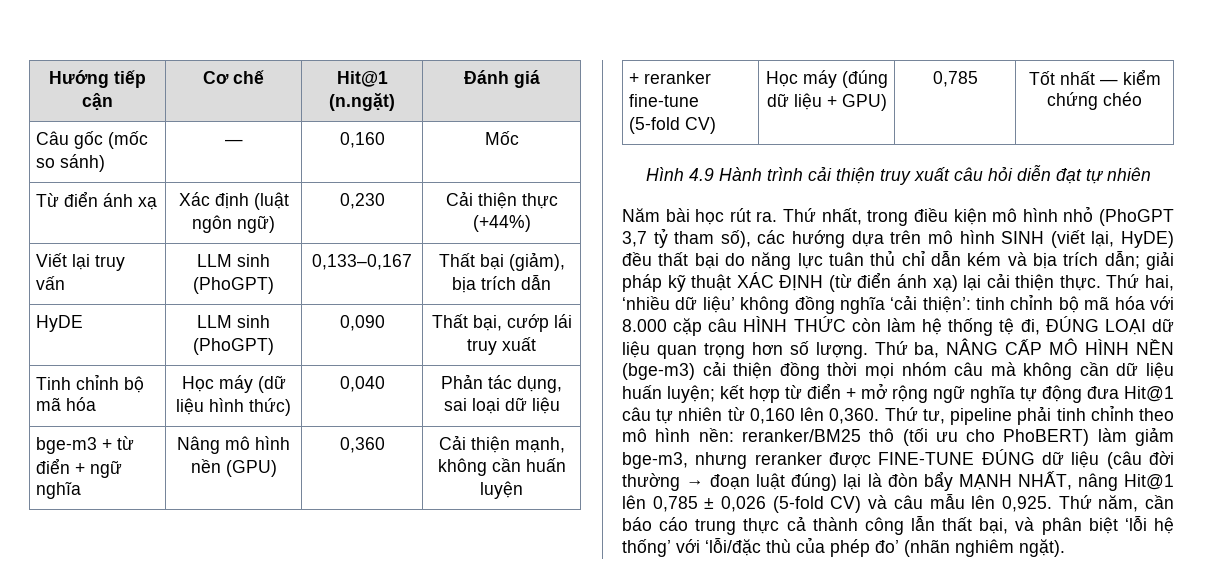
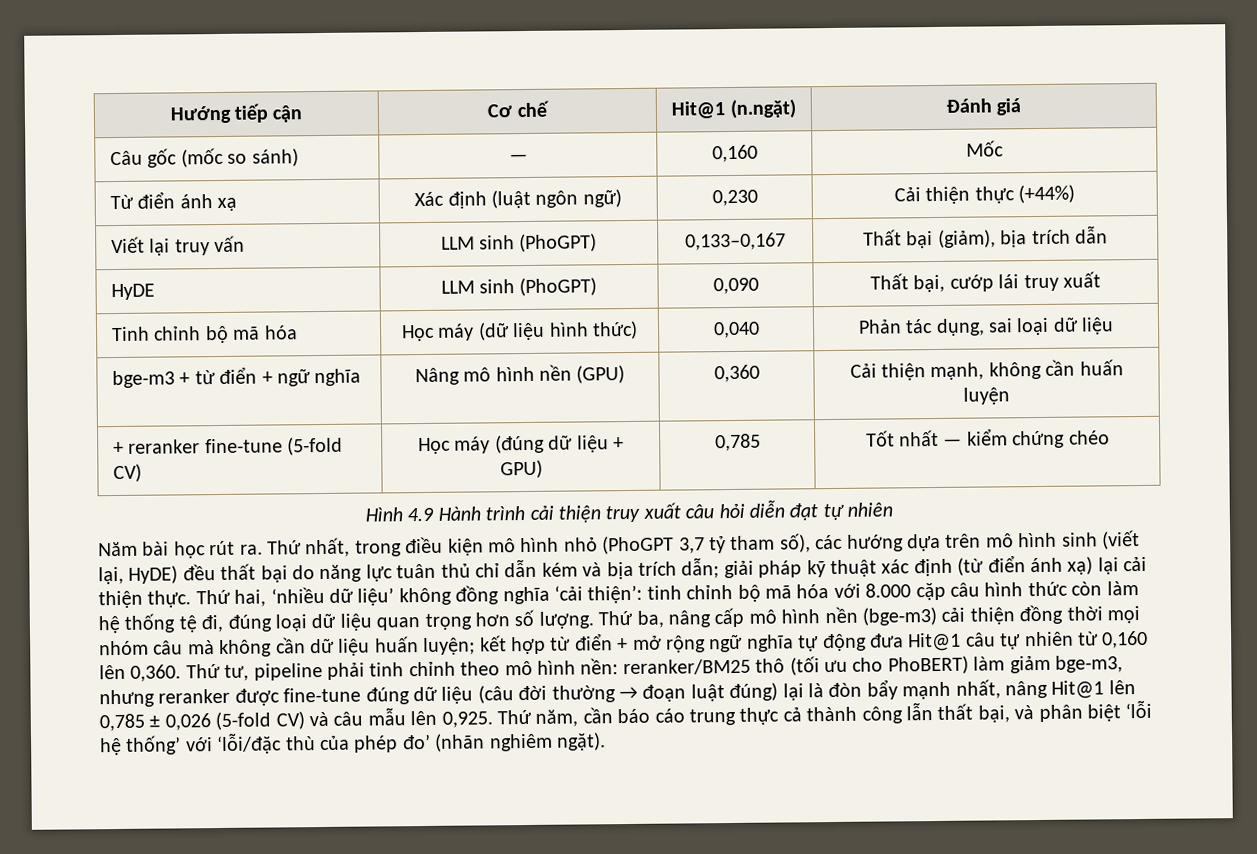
[1001,231,1045,244] SINH -> [1061,532,1098,547] sinh
[736,272,824,291] XÁC ĐỊNH -> [881,558,953,577] xác định
[743,316,846,332] HÌNH THỨC -> [984,581,1068,597] hình thức
[1045,316,1146,335] ĐÚNG LOẠI -> [227,614,307,632] đúng loại
[946,338,1174,355] NÂNG CẤP MÔ HÌNH NỀN -> [667,606,858,628] nâng cấp mô hình nền
[878,449,1035,465] FINE-TUNE ĐÚNG -> [283,687,410,705] fine-tune đúng
[958,471,1072,490] MẠNH NHẤT, -> [902,679,1001,700] mạnh nhất,

